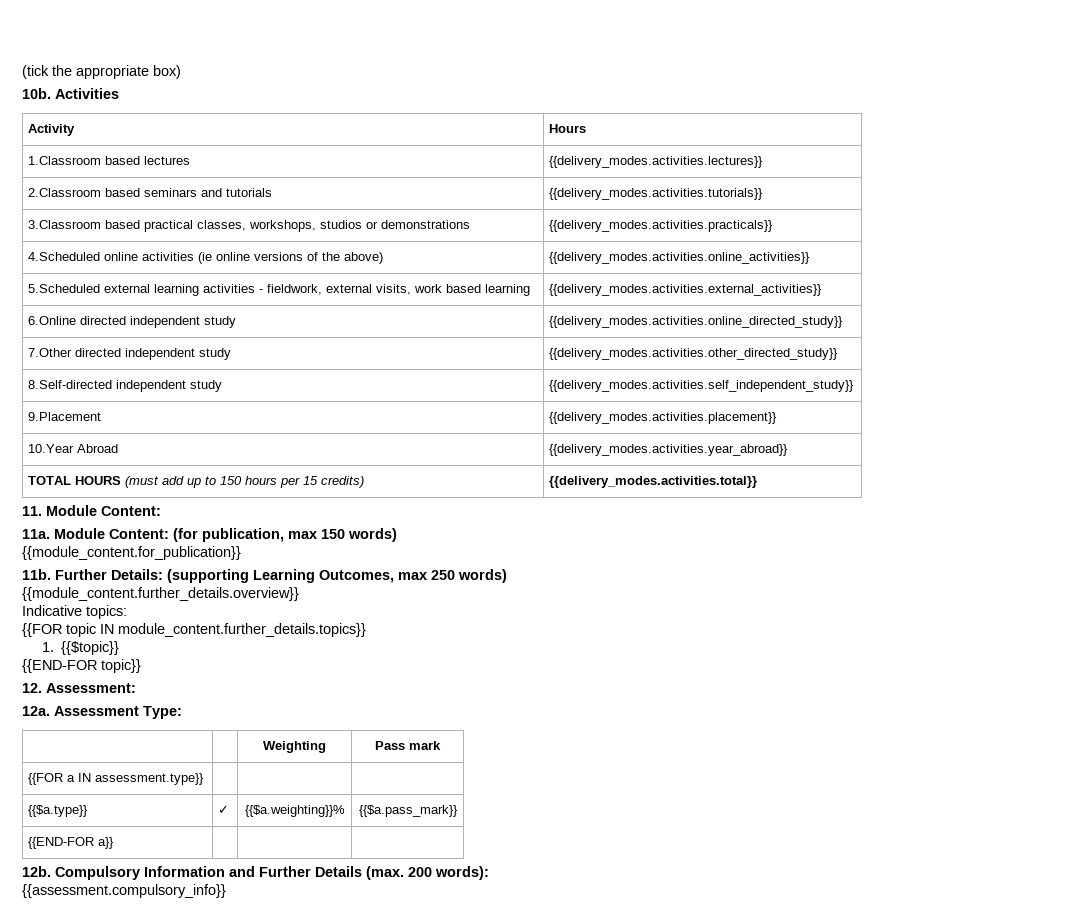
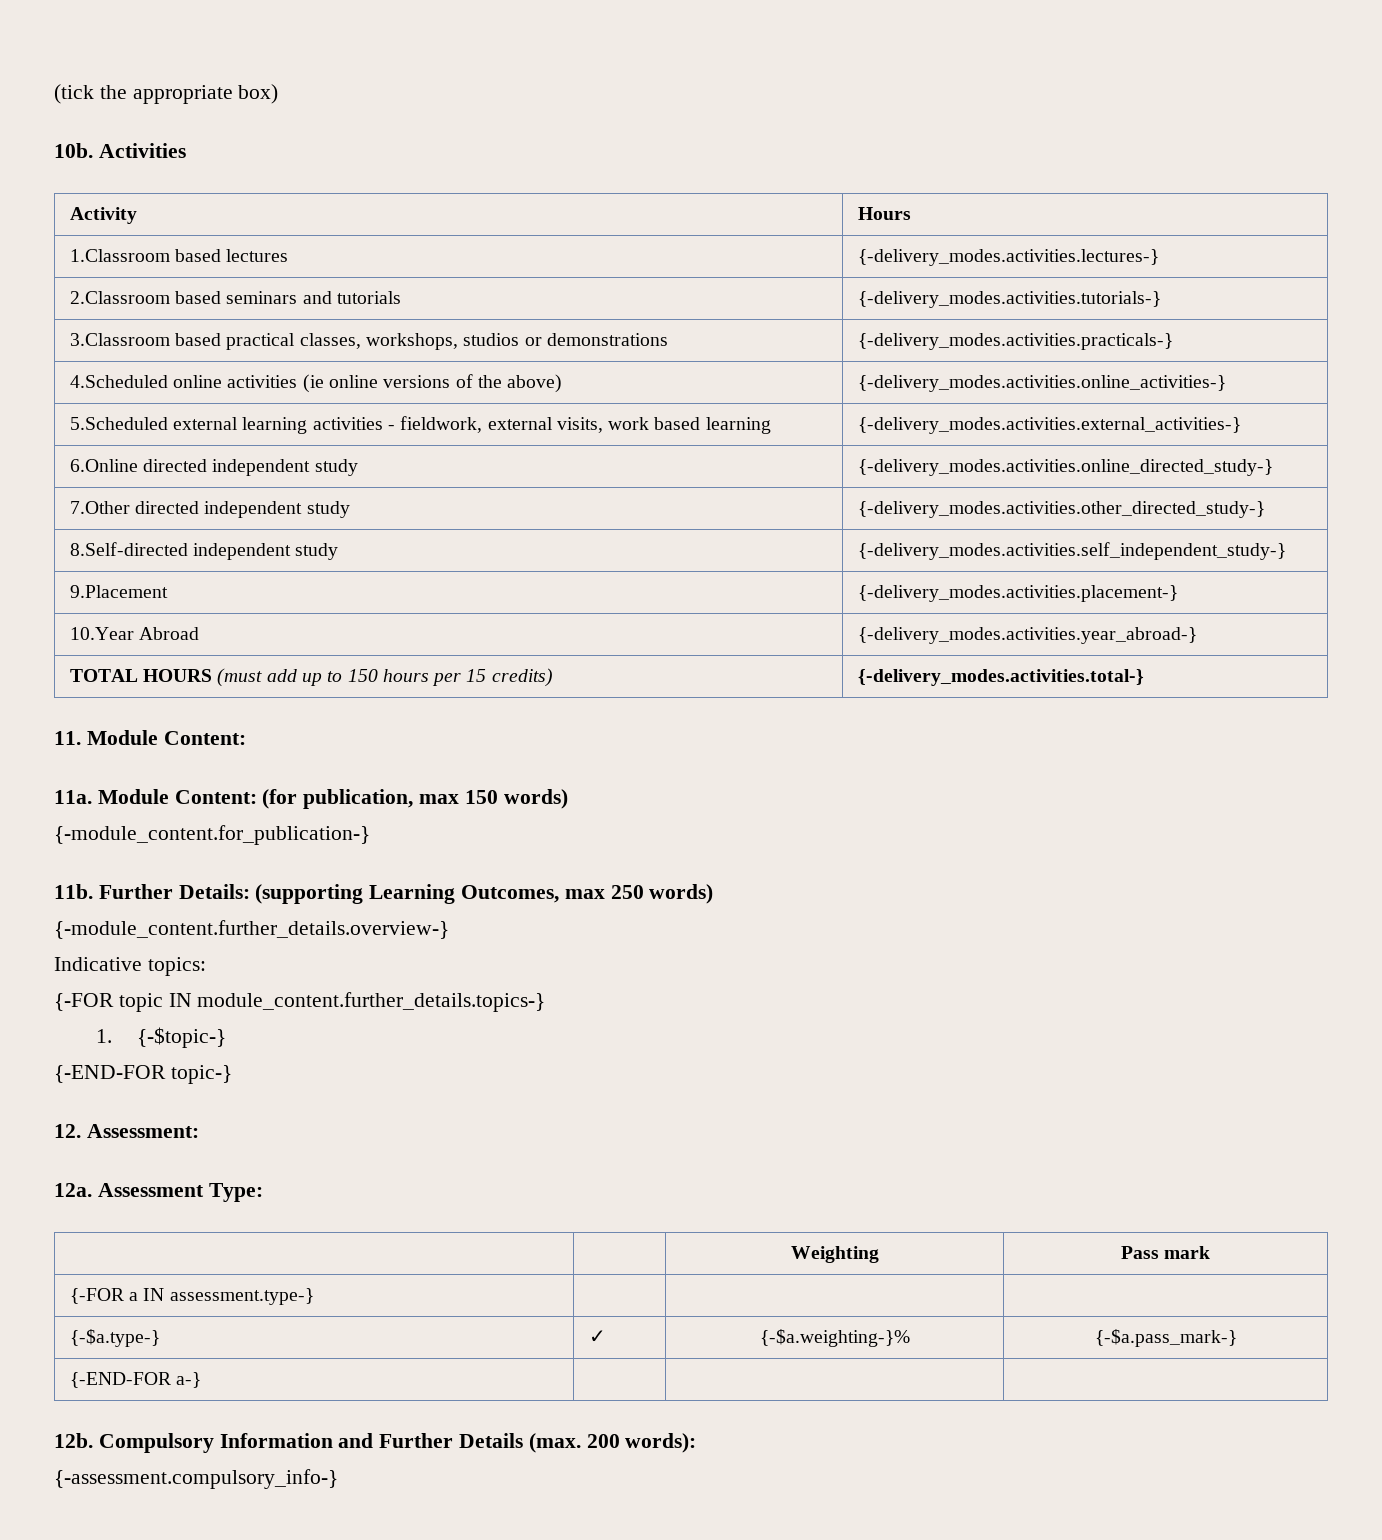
[549,156,764,168] {{delivery_modes.activities.lectures}} -> [857,249,1159,266] {-delivery_modes.activities.lectures-}
[549,188,764,200] {{delivery_modes.activities.tutorials}} -> [857,291,1161,308] {-delivery_modes.activities.tutorials-}
[549,220,774,232] {{delivery_modes.activities.practicals}} -> [857,333,1173,350] {-delivery_modes.activities.practicals-}
[549,252,811,264] {{delivery_modes.activities.online_activities}} -> [857,375,1226,392] {-delivery_modes.activities.online_activities-}
[549,284,823,296] {{delivery_modes.activities.external_activities}} -> [857,417,1241,434] {-delivery_modes.activities.external_activities-}
[549,316,844,328] {{delivery_modes.activities.online_directed_study}} -> [857,459,1273,476] {-delivery_modes.activities.online_directed_study-}
[549,348,839,360] {{delivery_modes.activities.other_directed_study}} -> [857,501,1265,518] {-delivery_modes.activities.other_directed_study-}
[549,380,855,392] {{delivery_modes.activities.self_independent_study}} -> [857,542,1286,560] {-delivery_modes.activities.self_independent_study-}
[549,412,778,424] {{delivery_modes.activities.placement}} -> [857,585,1178,602] {-delivery_modes.activities.placement-}
[549,444,789,456] {{delivery_modes.activities.year_abroad}} -> [857,627,1197,644] {-delivery_modes.activities.year_abroad-}
[549,476,758,488] {{delivery_modes.activities.total}} -> [857,669,1144,686] {-delivery_modes.activities.total-}
[22,546,241,560] {{module_content.for_publication}} -> [54,825,370,845] {-module_content.for_publication-}
[22,587,299,601] {{module_content.further_details.overview}} -> [54,920,449,939] {-module_content.further_details.overview-}
[22,623,62,637] {{FOR -> [54,993,114,1011] {-FOR
[118,623,366,637] module_content.further_details.topics}} -> [197,992,546,1012] module_content.further_details.topics-}
[61,641,120,655] [22,659,141,673] {{$topic}} // {{END-FOR topic}} -> [137,1027,227,1048] [54,1065,232,1084] {-$topic-} // {-END-FOR topic-}
[28,773,64,785] {{FOR -> [69,1288,124,1304] {-FOR
[95,773,205,785] [28,805,89,817] assessment.type}} | | | // {{$a.type}} -> [169,1288,314,1305] [69,1329,160,1347] assessment.type-} | | | // {-$a.type-}
[244,805,345,817] [358,805,458,817] [28,837,115,849] {{$a.weighting}}% | {{$a.pass_mark}} // {{END-FOR a}} -> [759,1329,910,1347] [1094,1329,1237,1347] [69,1372,202,1388] {-$a.weighting-}% | {-$a.pass_mark-} // {-END-FOR a-}
[22,884,226,898] {{assessment.compulsory_info}} -> [54,1469,338,1489] {-assessment.compulsory_info-}

